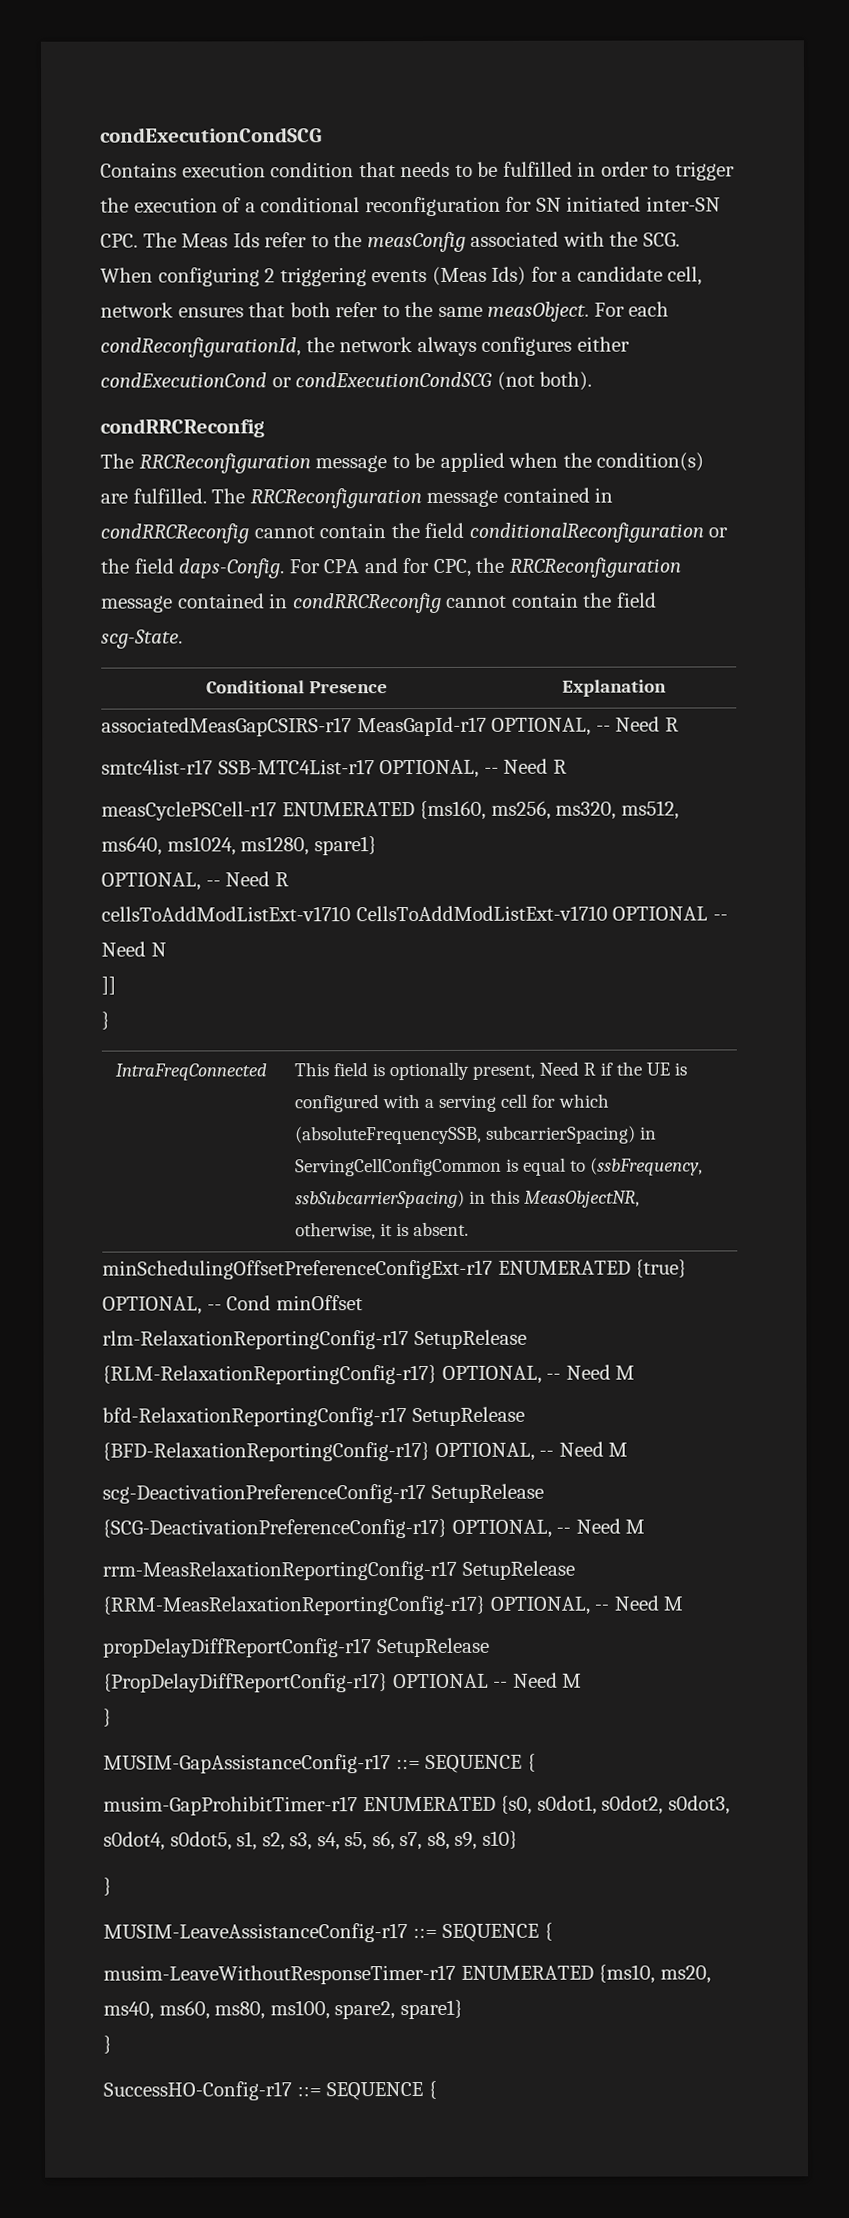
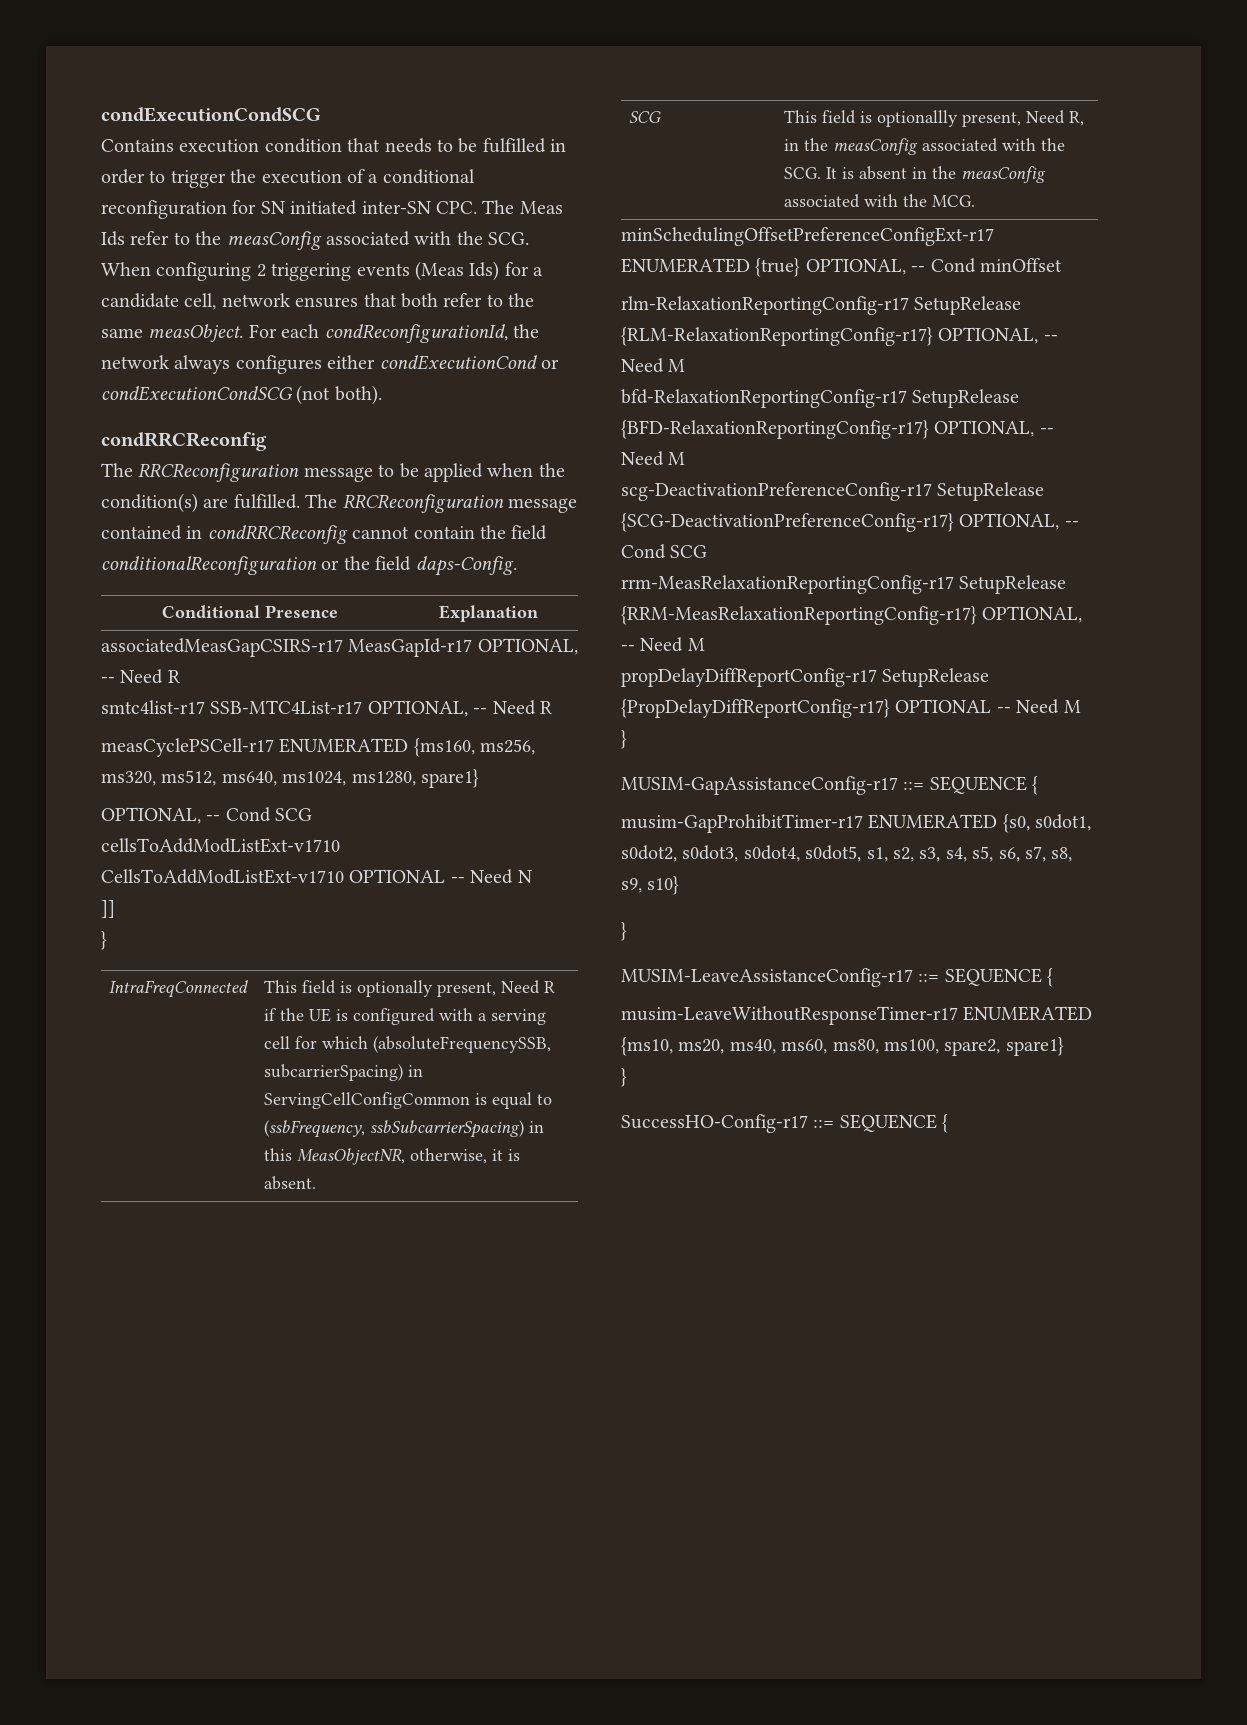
[288,557,681,578] [101,592,657,614] [101,629,183,649] For CPA and for CPC, the RRCReconfiguration message contained in condRRCReconfig cannot contain the field scg-State. -> (517, 566) none
[225,871,289,887] Need R -> [225,807,313,822] Cond SCG
(469, 1229) none -> [629,111,662,123] [784,110,1085,127] [784,138,1066,155] [784,166,1047,183] [784,194,976,208] // SCG | This field is optionallly present, Need R, in the measConfig associated with the SCG. It is absent in the measConfig associated with the MCG.
[575,1518,646,1534] Need M -> [621,544,708,559] Cond SCG

